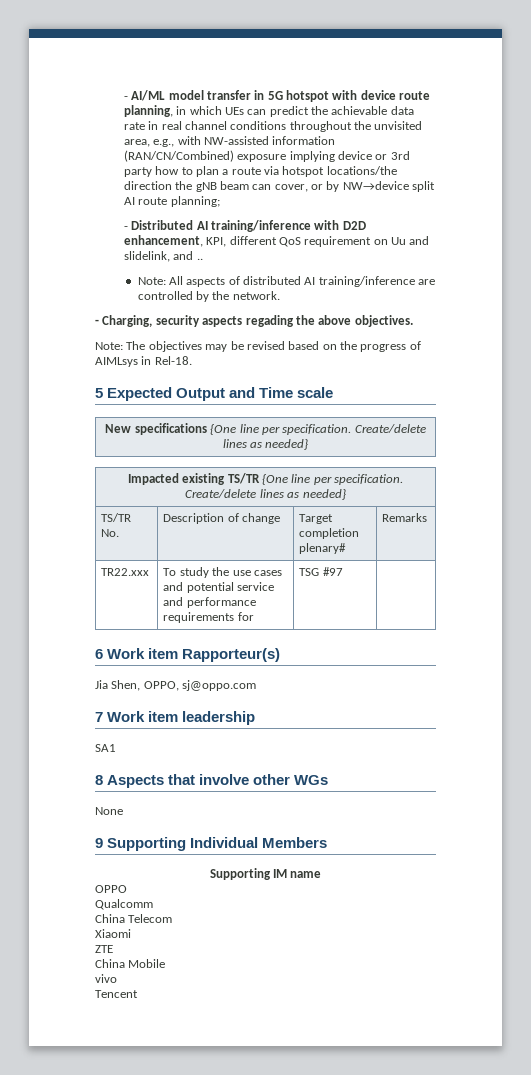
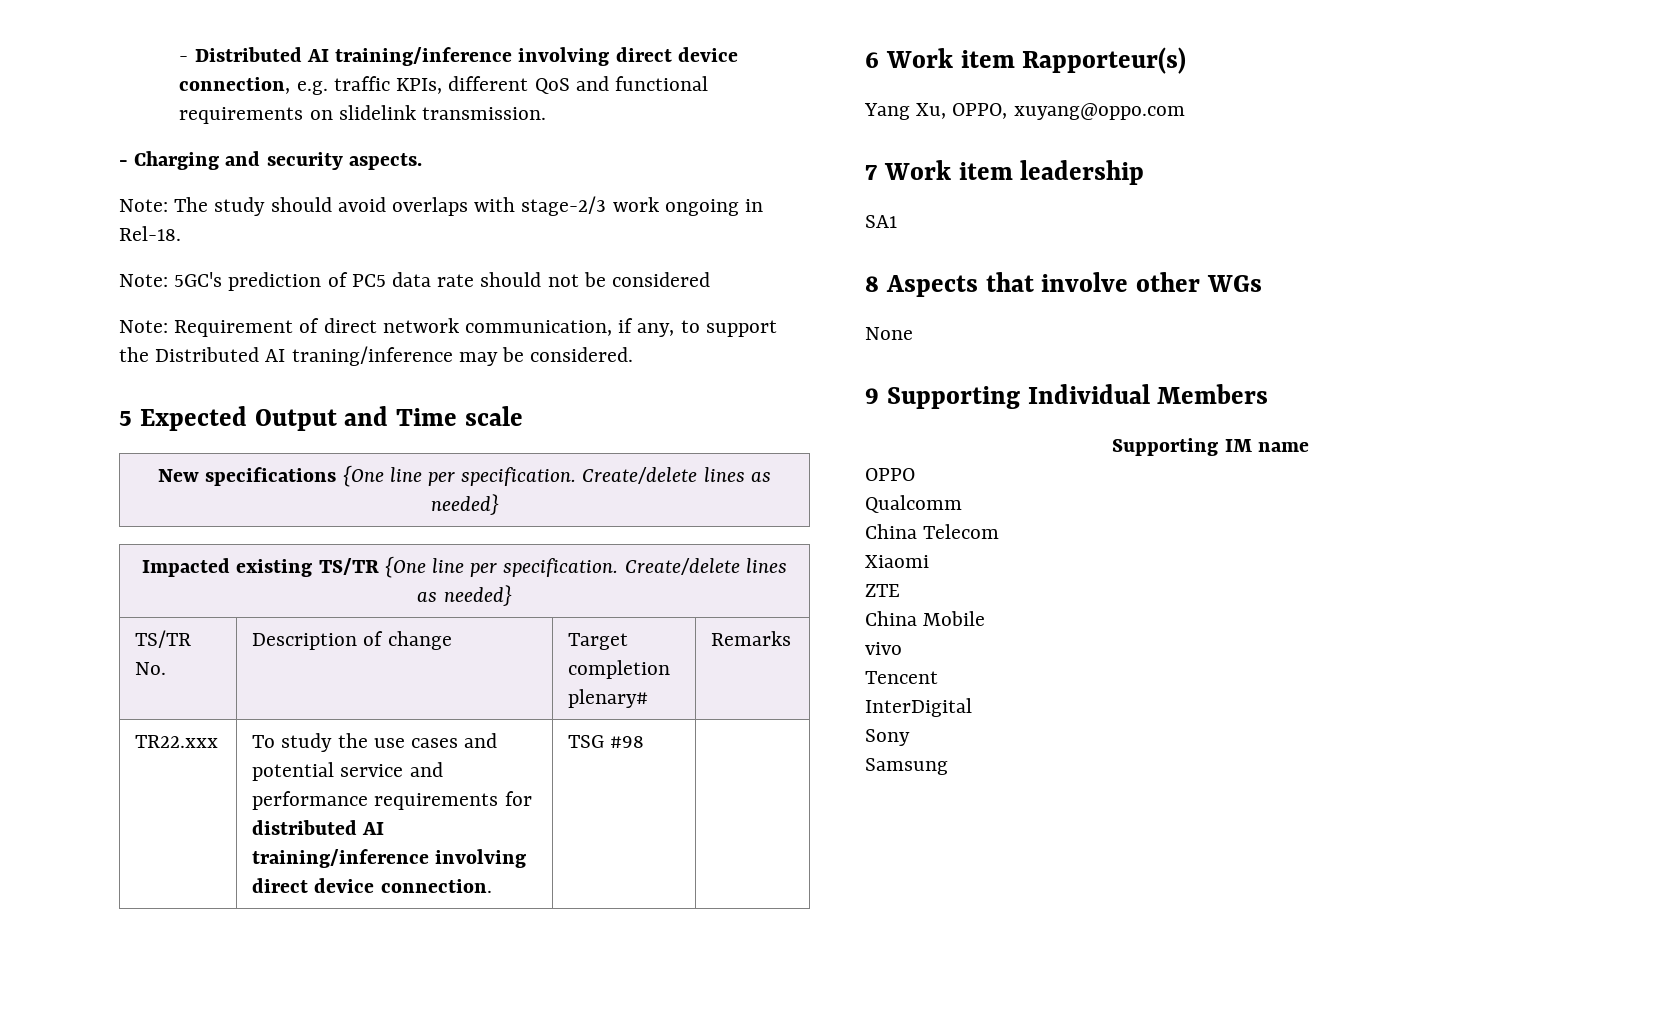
[123,90,431,102] [123,105,414,117] [123,121,423,132] [123,136,336,147] [123,150,410,162] [123,166,397,177] [123,181,436,192] [123,196,220,207] [123,220,366,232] [123,235,430,247] [123,251,203,262] [137,276,436,287] [137,291,280,302] [95,315,413,327] [95,341,421,352] [95,356,192,367] - AI/ML model transfer in 5G hotspot with device route planning, in which UEs can predict the achievable data rate in real channel conditions throughout the unvisited area, e.g., with NW-assisted information (RAN/CN/Combined) exposure implying device or 3rd party how to plan a route via hotspot locations/the direction the gNB beam can cover, or by NW→device split AI route planning; // - Distributed AI training/inference with D2D enhancement, KPI, different QoS requirement on Uu and slidelink, and .. // Note: All aspects of distributed AI training/inference are controlled by the network. // - Charging, security aspects regading the above objectives. // Note: The objectives may be revised based on the progress of AIMLsys in Rel-18. -> [179,47,738,66] [179,76,708,95] [179,105,547,124] [119,151,422,170] [119,196,764,216] [119,226,181,241] [119,272,711,291] [119,318,777,337] [119,346,634,366] - Distributed AI training/inference involving direct device connection, e.g. traffic KPIs, different QoS and functional requirements on slidelink transmission. // - Charging and security aspects. // Note: The study should avoid overlaps with stage-2/3 work ongoing in Rel-18. // Note: 5GC's prediction of PC5 data rate should not be considered // Note: Requirement of direct network communication, if any, to support the Distributed AI traning/inference may be considered.
(254, 616) none -> [252,820,385,835] [252,849,527,868] [252,878,492,893] distributed AI training/inference involving direct device connection.
[322,567,343,576] #97 -> [610,736,645,748] #98
[95,680,257,691] Jia Shen, OPPO, sj@oppo.com -> [864,103,1185,120] Yang Xu, OPPO, xuyang@oppo.com
(138, 994) none -> [865,698,972,717] [865,729,910,746] [865,758,948,775] // InterDigital // Sony // Samsung

